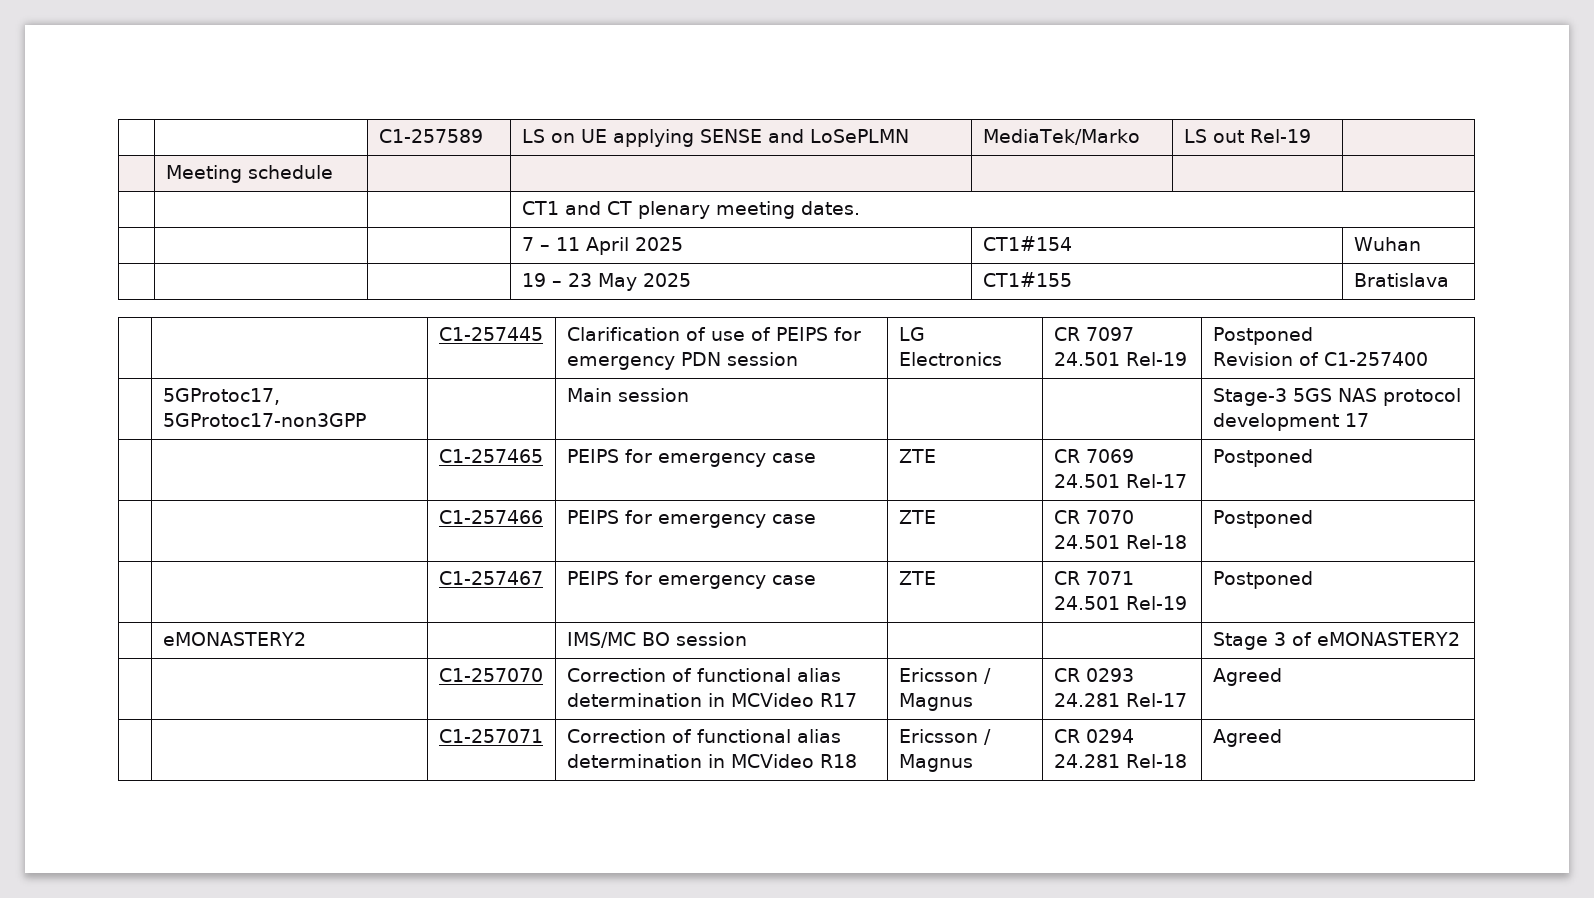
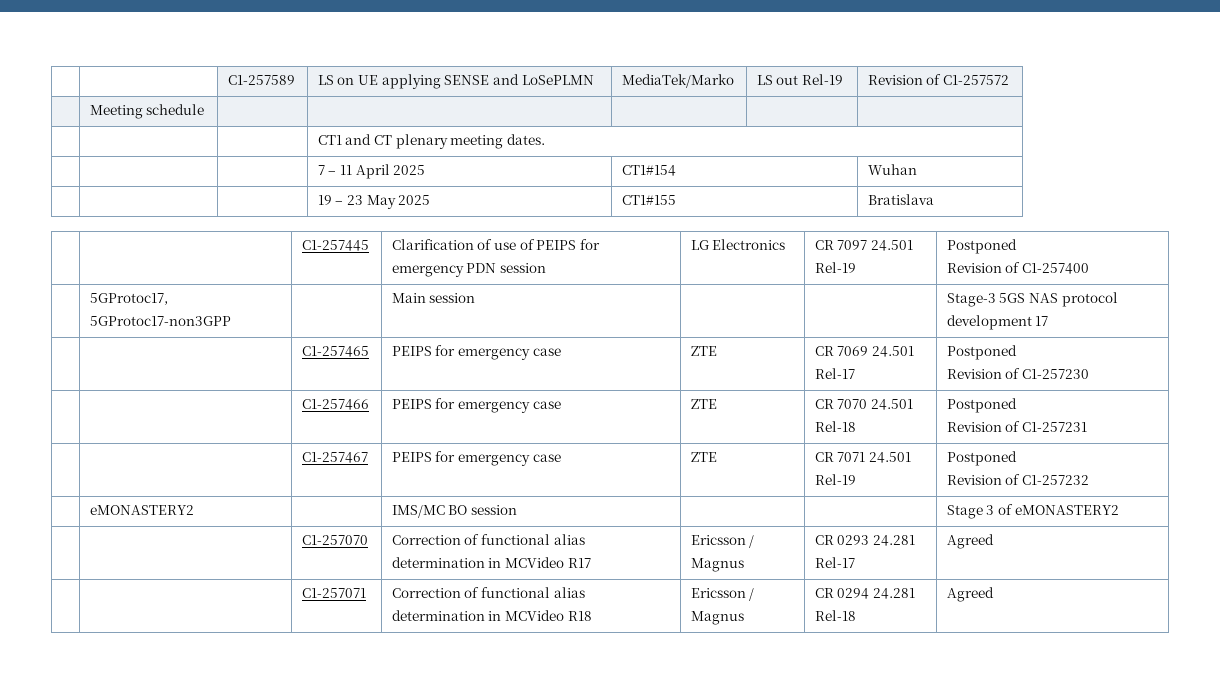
(1311, 136) none -> [867,74,1009,85] Revision of C1-257572
(1313, 458) none -> [946,368,1089,379] // Revision of C1-257230
(1313, 519) none -> [946,421,1087,432] // Revision of C1-257231
(1313, 580) none -> [946,474,1089,485] // Revision of C1-257232

